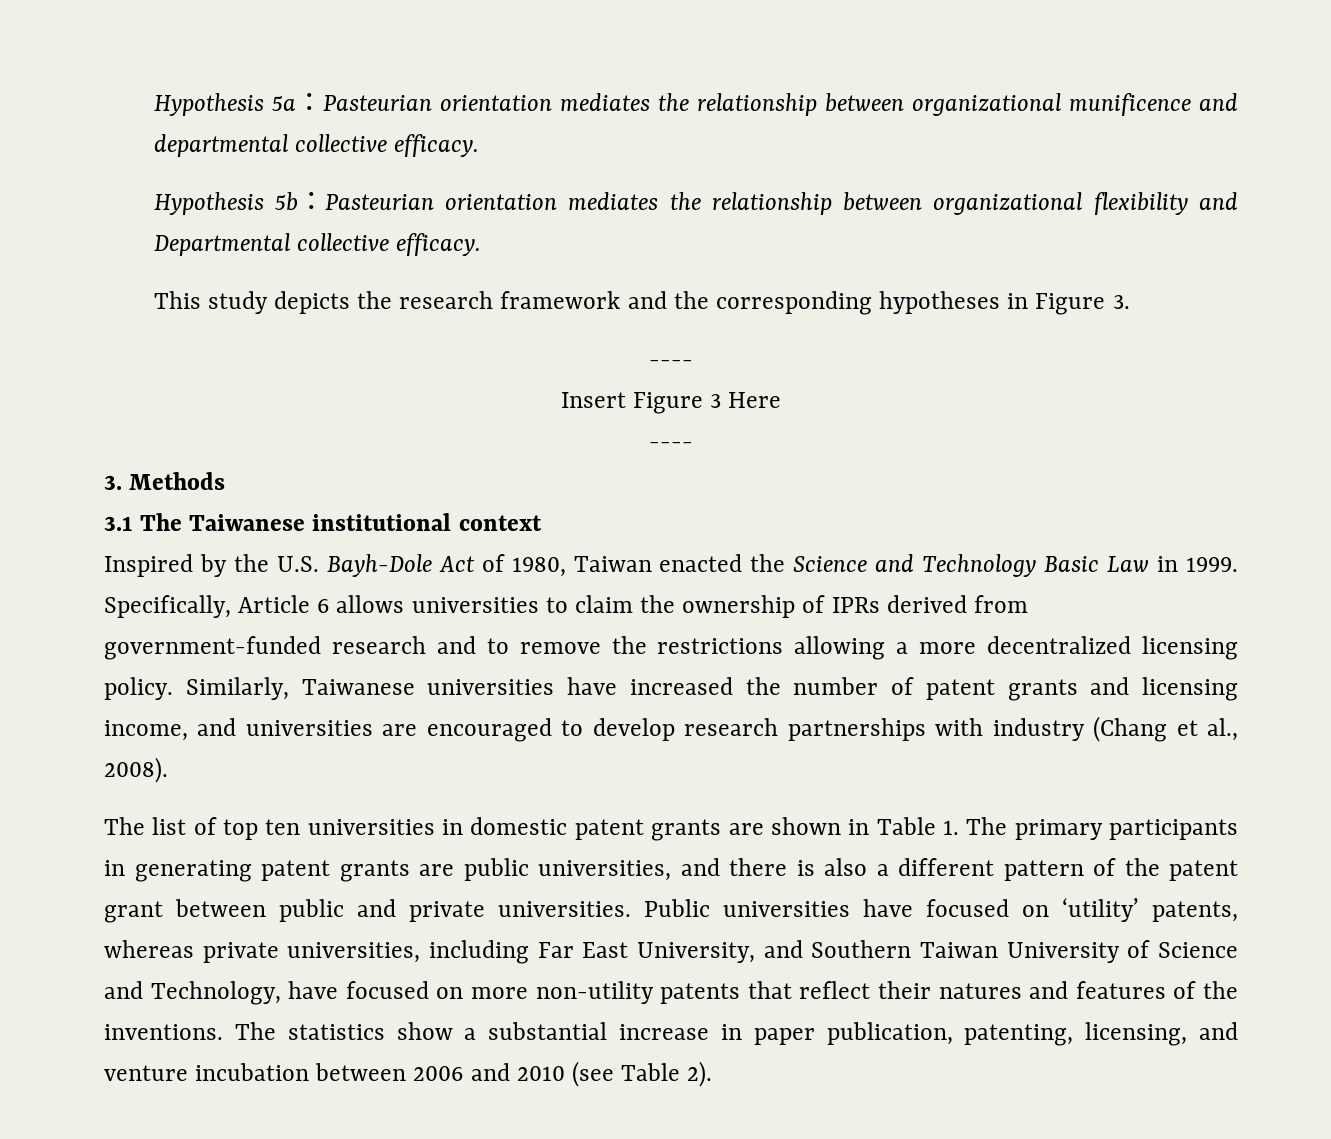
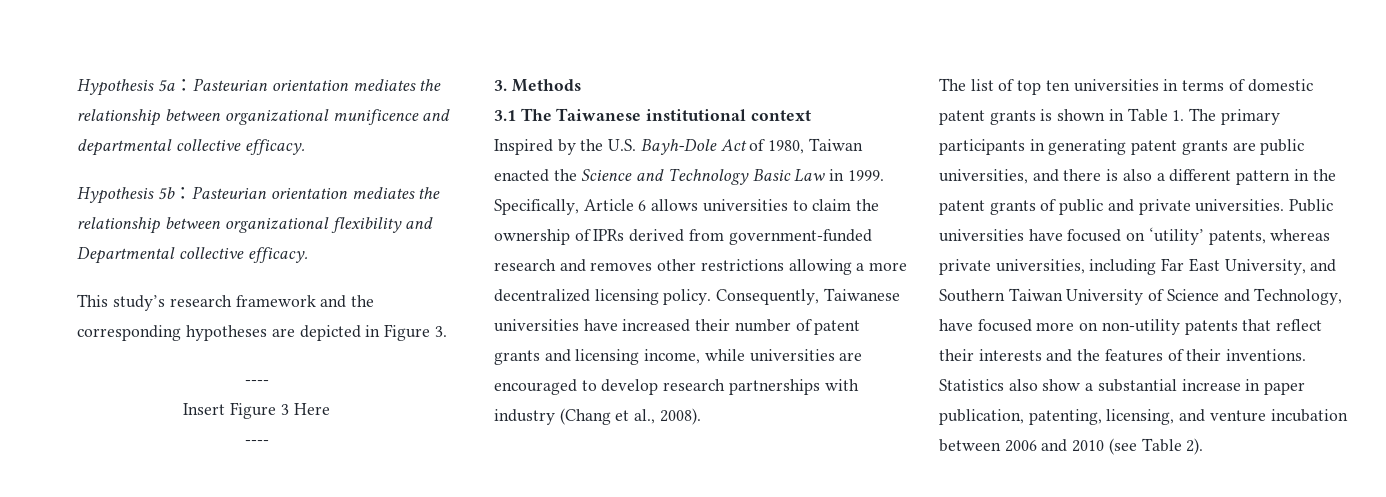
[207,291,393,314] study depicts the -> [113,295,166,311] study’s
(1001, 302) none -> [271,325,361,341] are depicted
[486,636,647,654] to remove the -> [590,259,697,271] removes other
[185,677,289,700] Similarly, -> [716,289,820,305] Consequently,
[745,677,781,695] the -> [695,319,731,331] their
[197,718,237,736] and -> [704,349,745,361] while
(464, 827) none -> [1182,79,1245,91] terms of
[728,823,764,835] are -> [1040,109,1053,121] is
[1093,858,1116,876] of -> [1293,169,1309,181] in
[104,899,266,923] grant between -> [989,199,1057,215] grants of
[436,987,528,999] on more -> [1036,322,1099,331] more on
[938,981,1238,999] [104,1022,385,1040] natures and features of the inventions. The statistics -> [978,349,1307,362] [939,379,1038,391] interests and the features of their inventions. Statistics also

